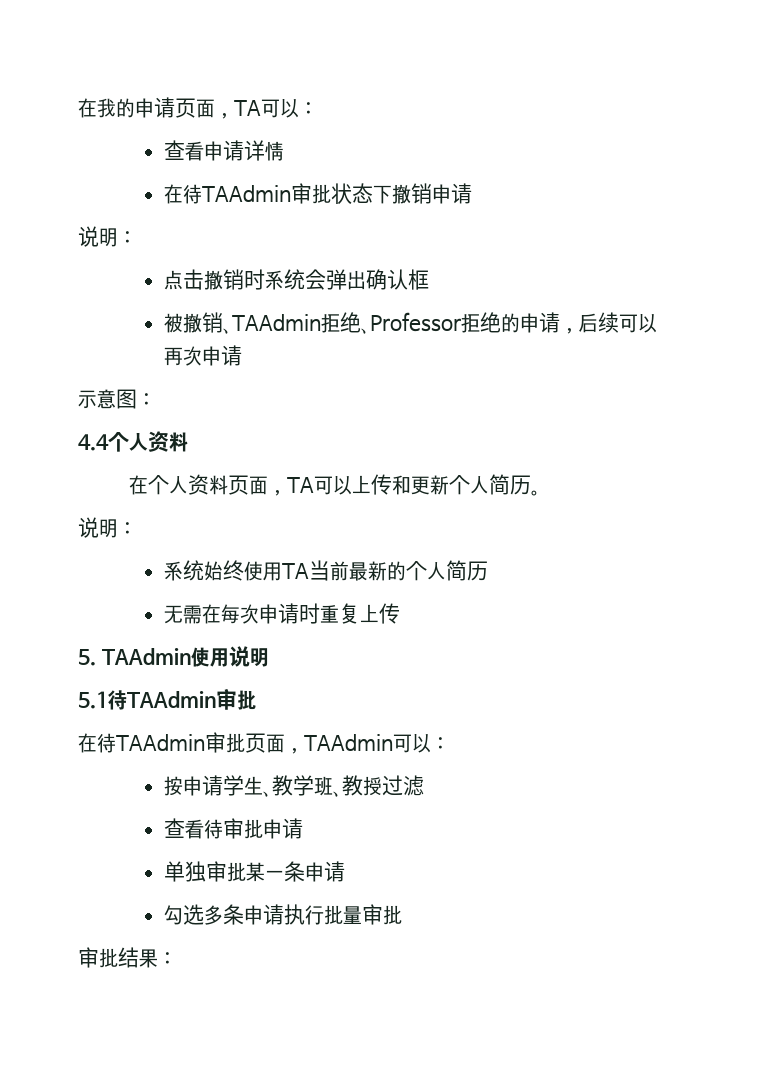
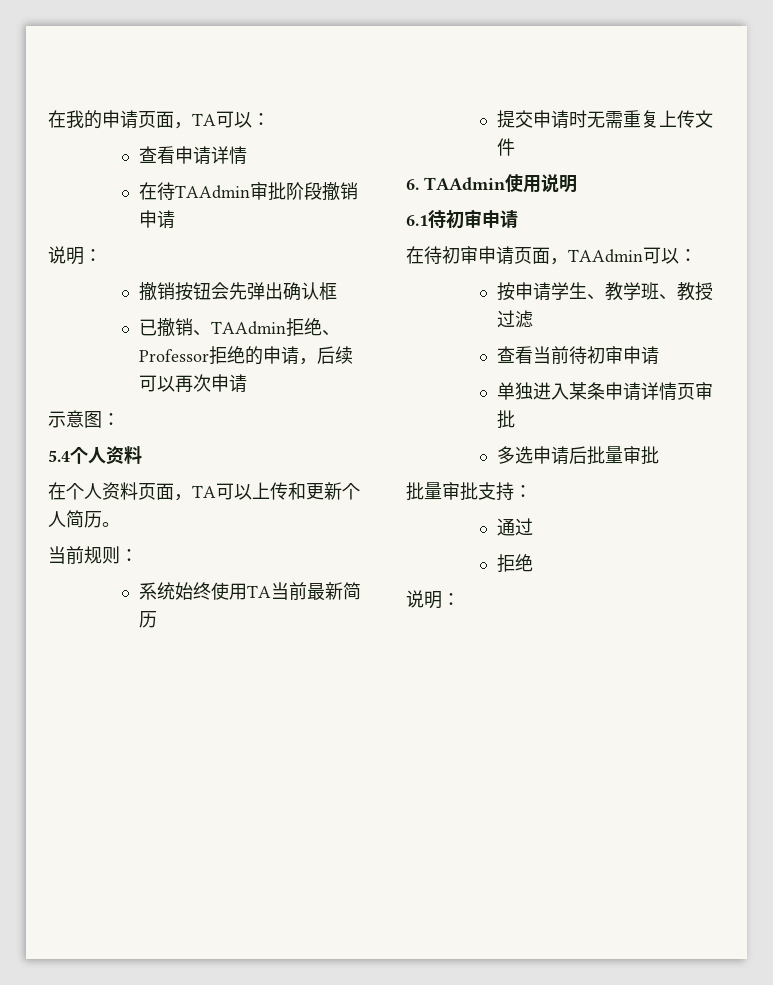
[331,183,393,204] 状态下 -> [285,182,322,200] 阶段
[164,269,327,290] 点击撤销时系统会 -> [138,282,247,301] 撤销按钮会先
[164,313,184,333] 被 -> [138,319,157,336] 已
[78,434,109,451] 4.4 -> [48,450,70,462] 5.4
[78,517,118,538] 说明 -> [48,546,120,564] 当前规则
[387,561,447,581] 的个人 -> (343, 591) none
[164,603,321,624] 无需在每次申请时 -> [496,110,623,129] 提交申请时无需
[78,649,96,666] // 5. -> [694,110,713,128] [496,138,515,156] [406,179,419,190] 文件 // 6.
[78,688,256,710] [78,732,245,753] 5.1待TAAdmin审批 // 在待TAAdmin审批 -> [406,209,518,229] [406,246,514,265] 6.1待初审申请 // 在待初审申请
[204,818,264,839] 待审批 -> [532,346,623,365] 当前待初审
[206,861,346,882] [164,904,403,925] [78,947,158,968] 审批某一条申请 // 勾选多条申请执行批量审批 // 审批结果 -> [532,382,713,401] [496,410,515,429] [496,446,659,465] [406,482,532,501] [496,518,533,536] [496,554,533,573] [406,590,442,609] 进入某条申请详情页审批 // 多选申请后批量审批 // 批量审批支持： // 通过 // 拒绝 // 说明

